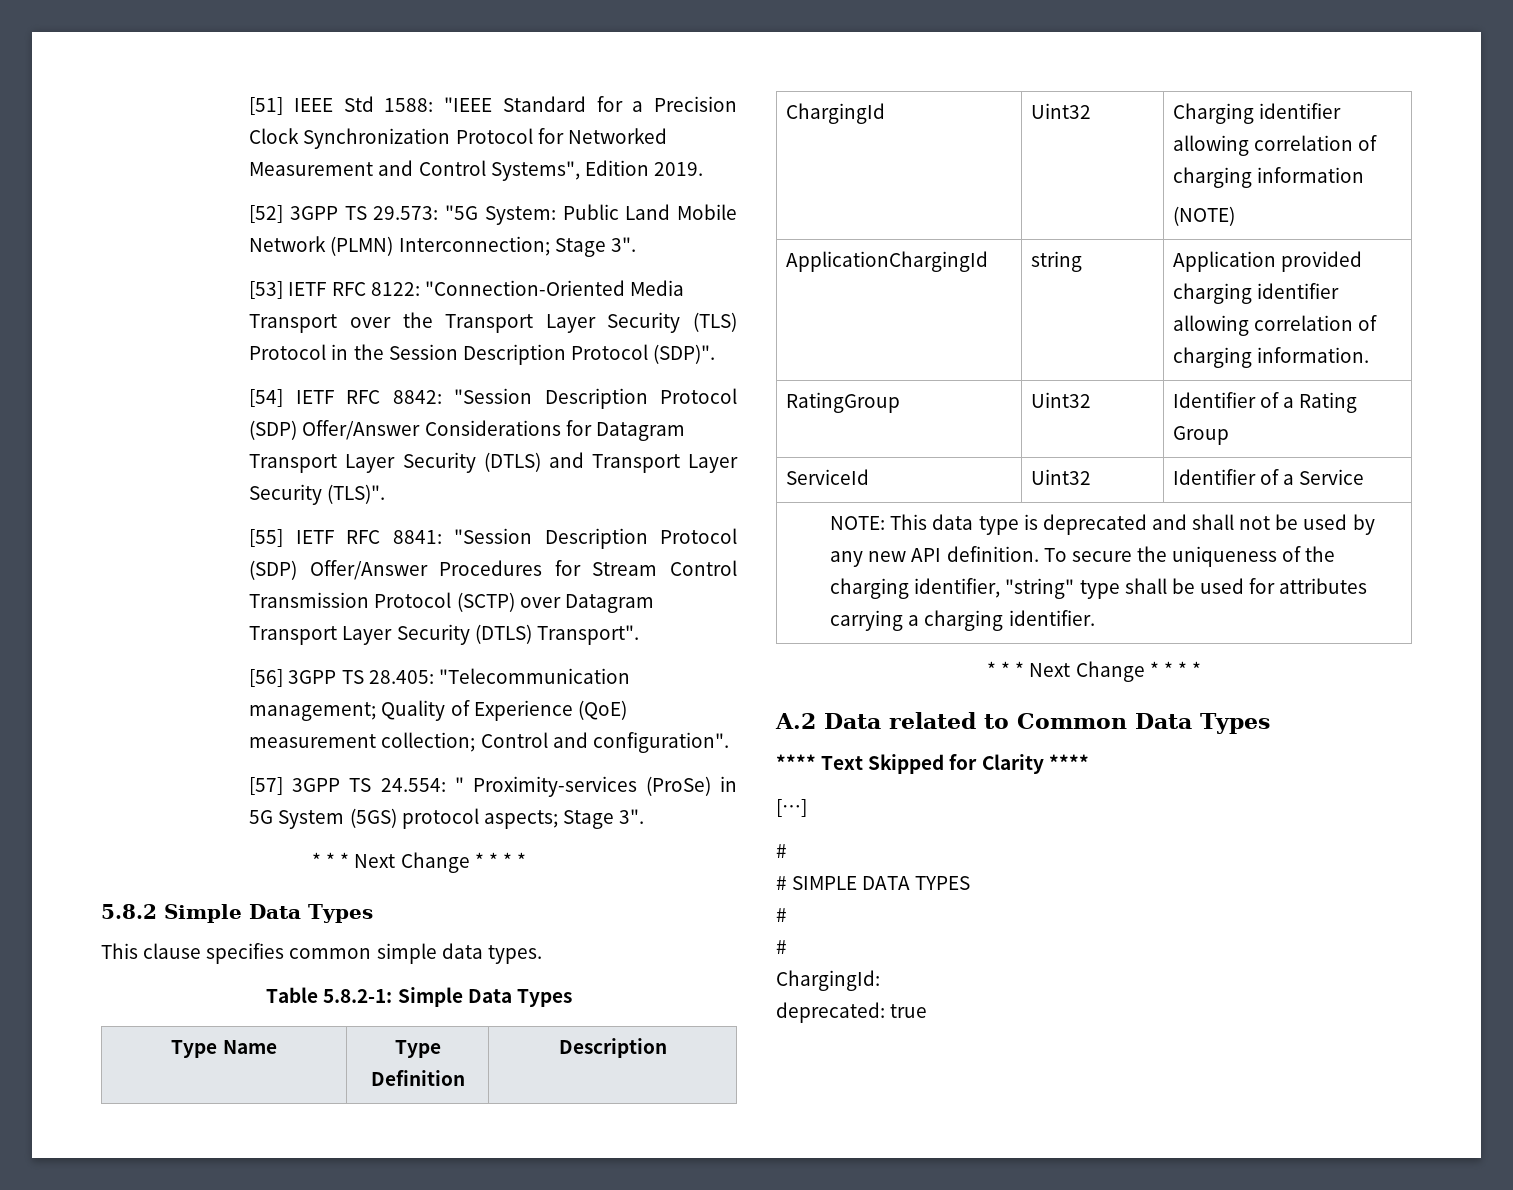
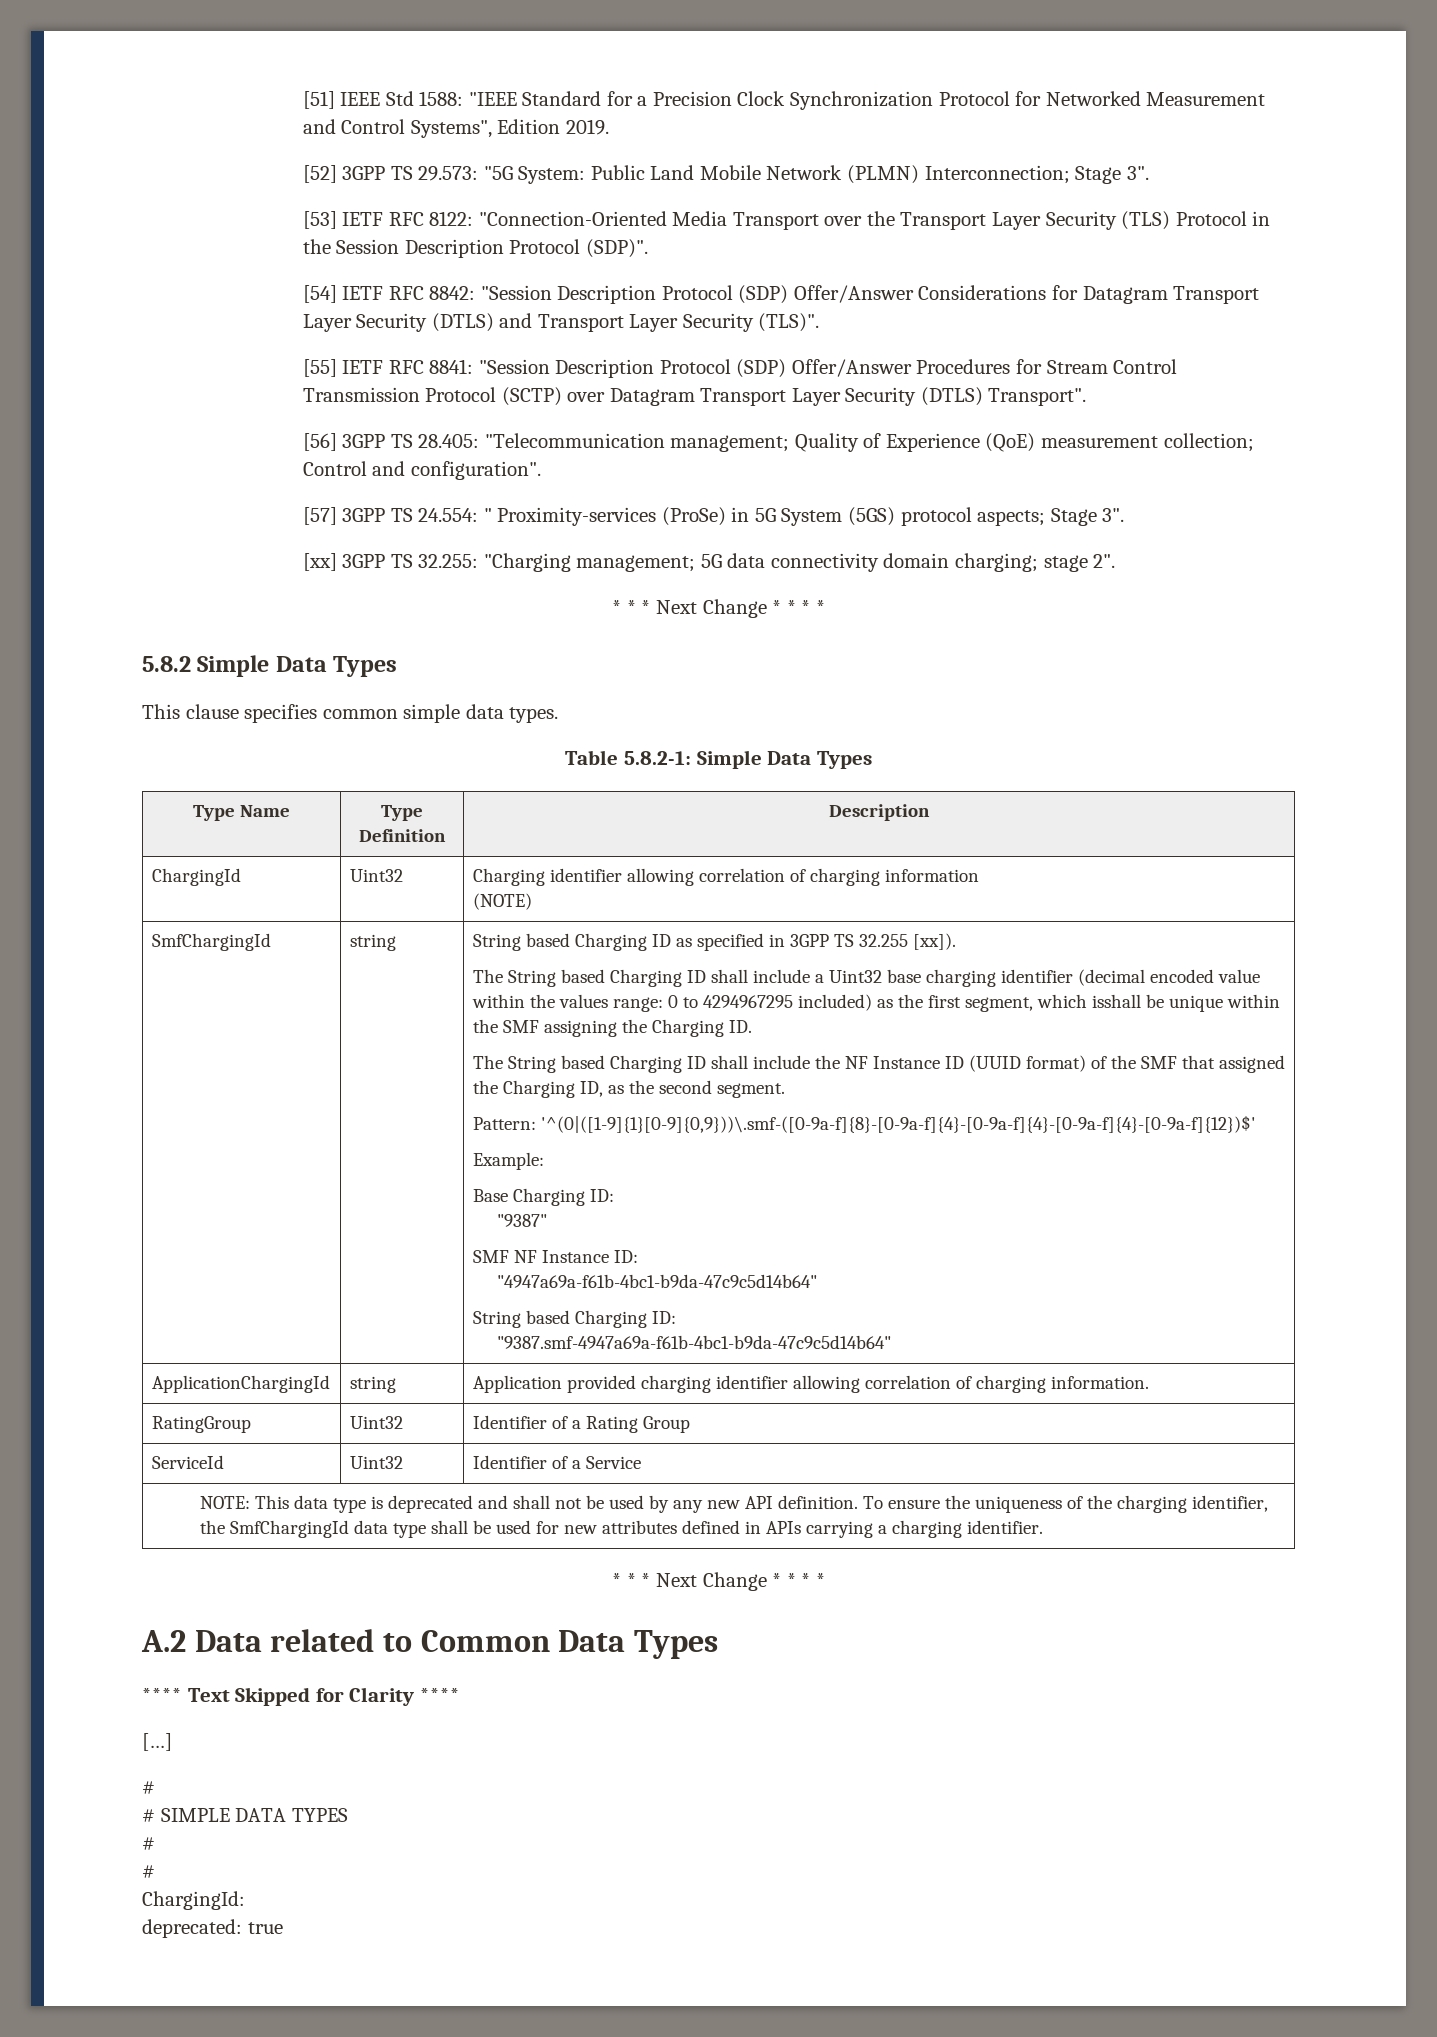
(645, 816) none -> [302,553,1116,572] // [xx] 3GPP TS 32.255: "Charging management; 5G data connectivity domain charging; stage 2".
(1235, 216) none -> [151,933,271,951] [349,934,396,951] [472,933,956,951] [472,969,1260,987] [471,994,1280,1012] [472,1019,752,1037] [472,1055,1285,1073] [472,1080,785,1098] [472,1115,1256,1133] [472,1152,544,1170] [472,1188,614,1206] [497,1214,548,1227] [472,1250,638,1263] [497,1274,818,1288] [472,1310,676,1328] [497,1335,892,1349] // SmfChargingId | string | String based Charging ID as specified in 3GPP TS 32.255 [xx]). // The String based Charging ID shall include a Uint32 base charging identifier (decimal encoded value within the values range: 0 to 4294967295 included) as the first segment, which isshall be unique within the SMF assigning the Charging ID. // The String based Charging ID shall include the NF Instance ID (UUID format) of the SMF that assigned the Charging ID, as the second segment. // Pattern: '^(0|([1-9]{1}[0-9]{0,9}))\.smf-([0-9a-f]{8}-[0-9a-f]{4}-[0-9a-f]{4}-[0-9a-f]{4}-[0-9a-f]{12})$' // Example: // Base Charging ID: // "9387" // SMF NF Instance ID: // "4947a69a-f61b-4bc1-b9da-47c9c5d14b64" // String based Charging ID: // "9387.smf-4947a69a-f61b-4bc1-b9da-47c9c5d14b64"
[1071,551,1132,562] secure -> [888,1499,941,1509] ensure
[1005,578,1075,599] "string" -> [200,1520,389,1538] the SmfChargingId data
[1279,578,1368,594] attributes -> [564,1520,802,1534] new attributes defined in APIs

